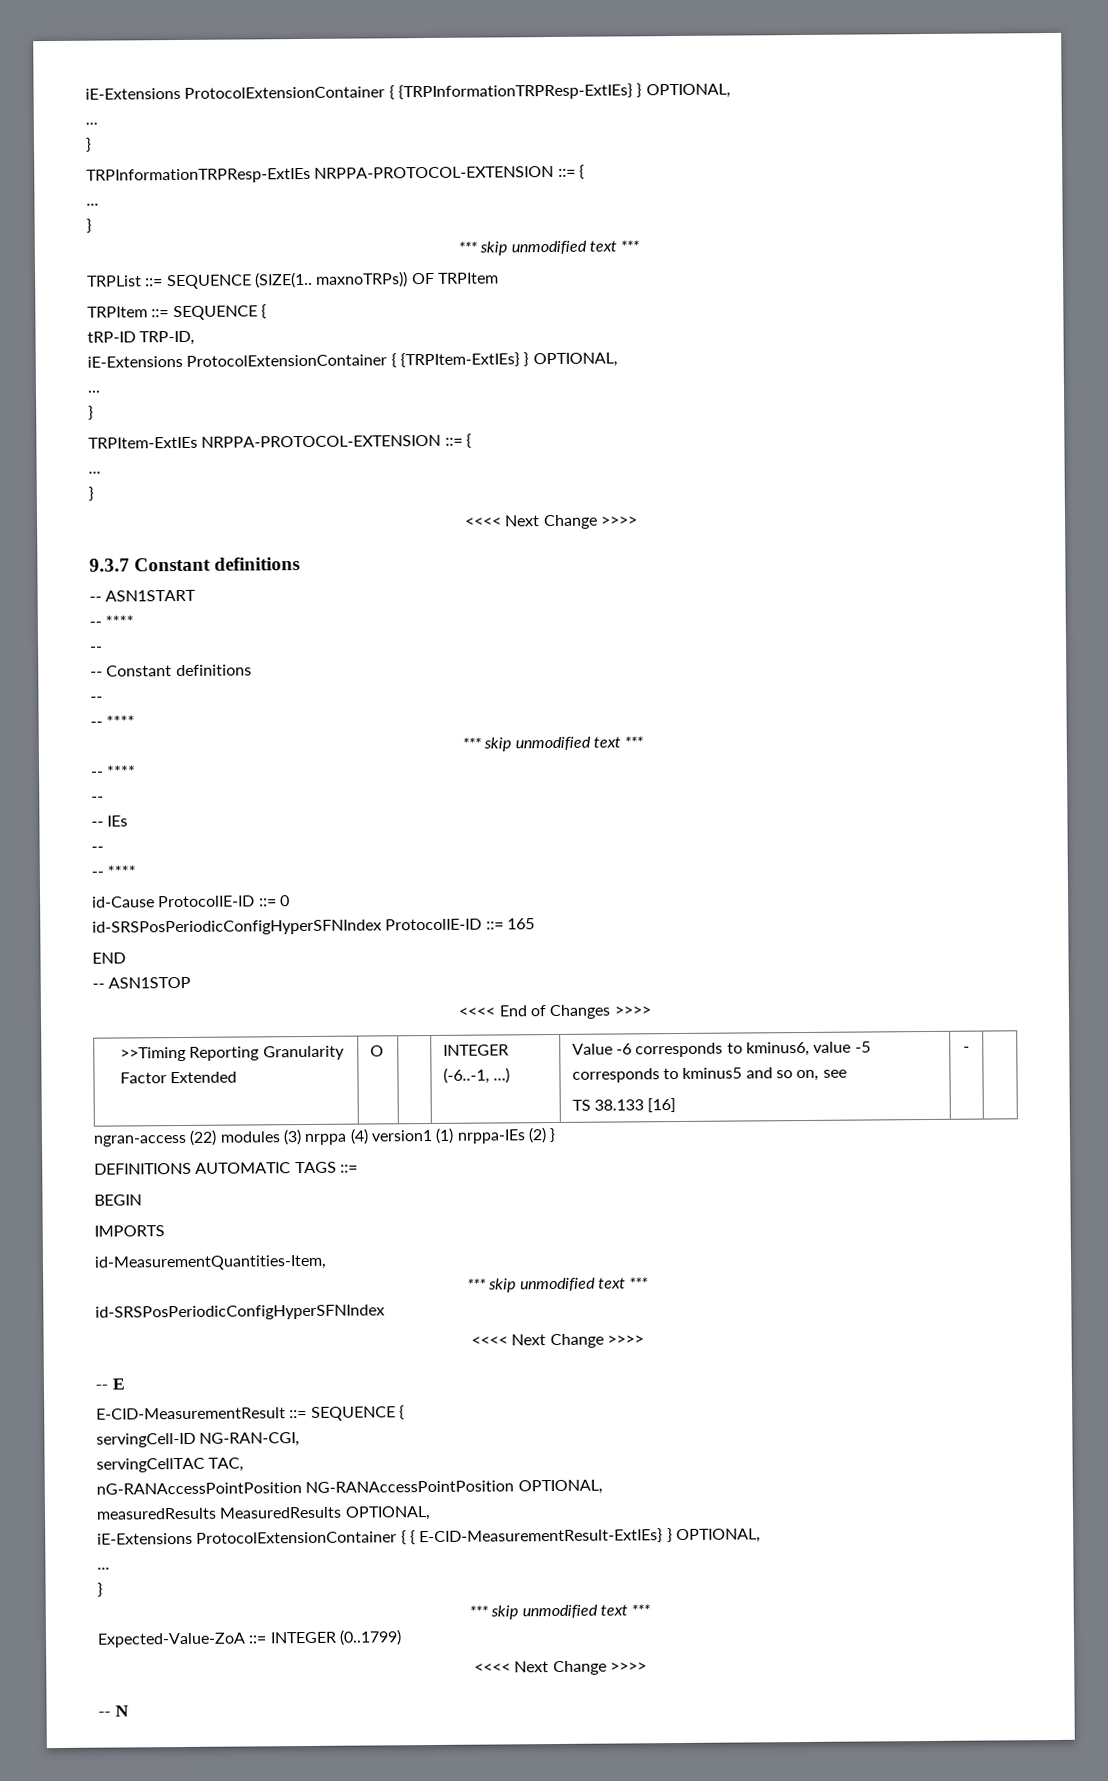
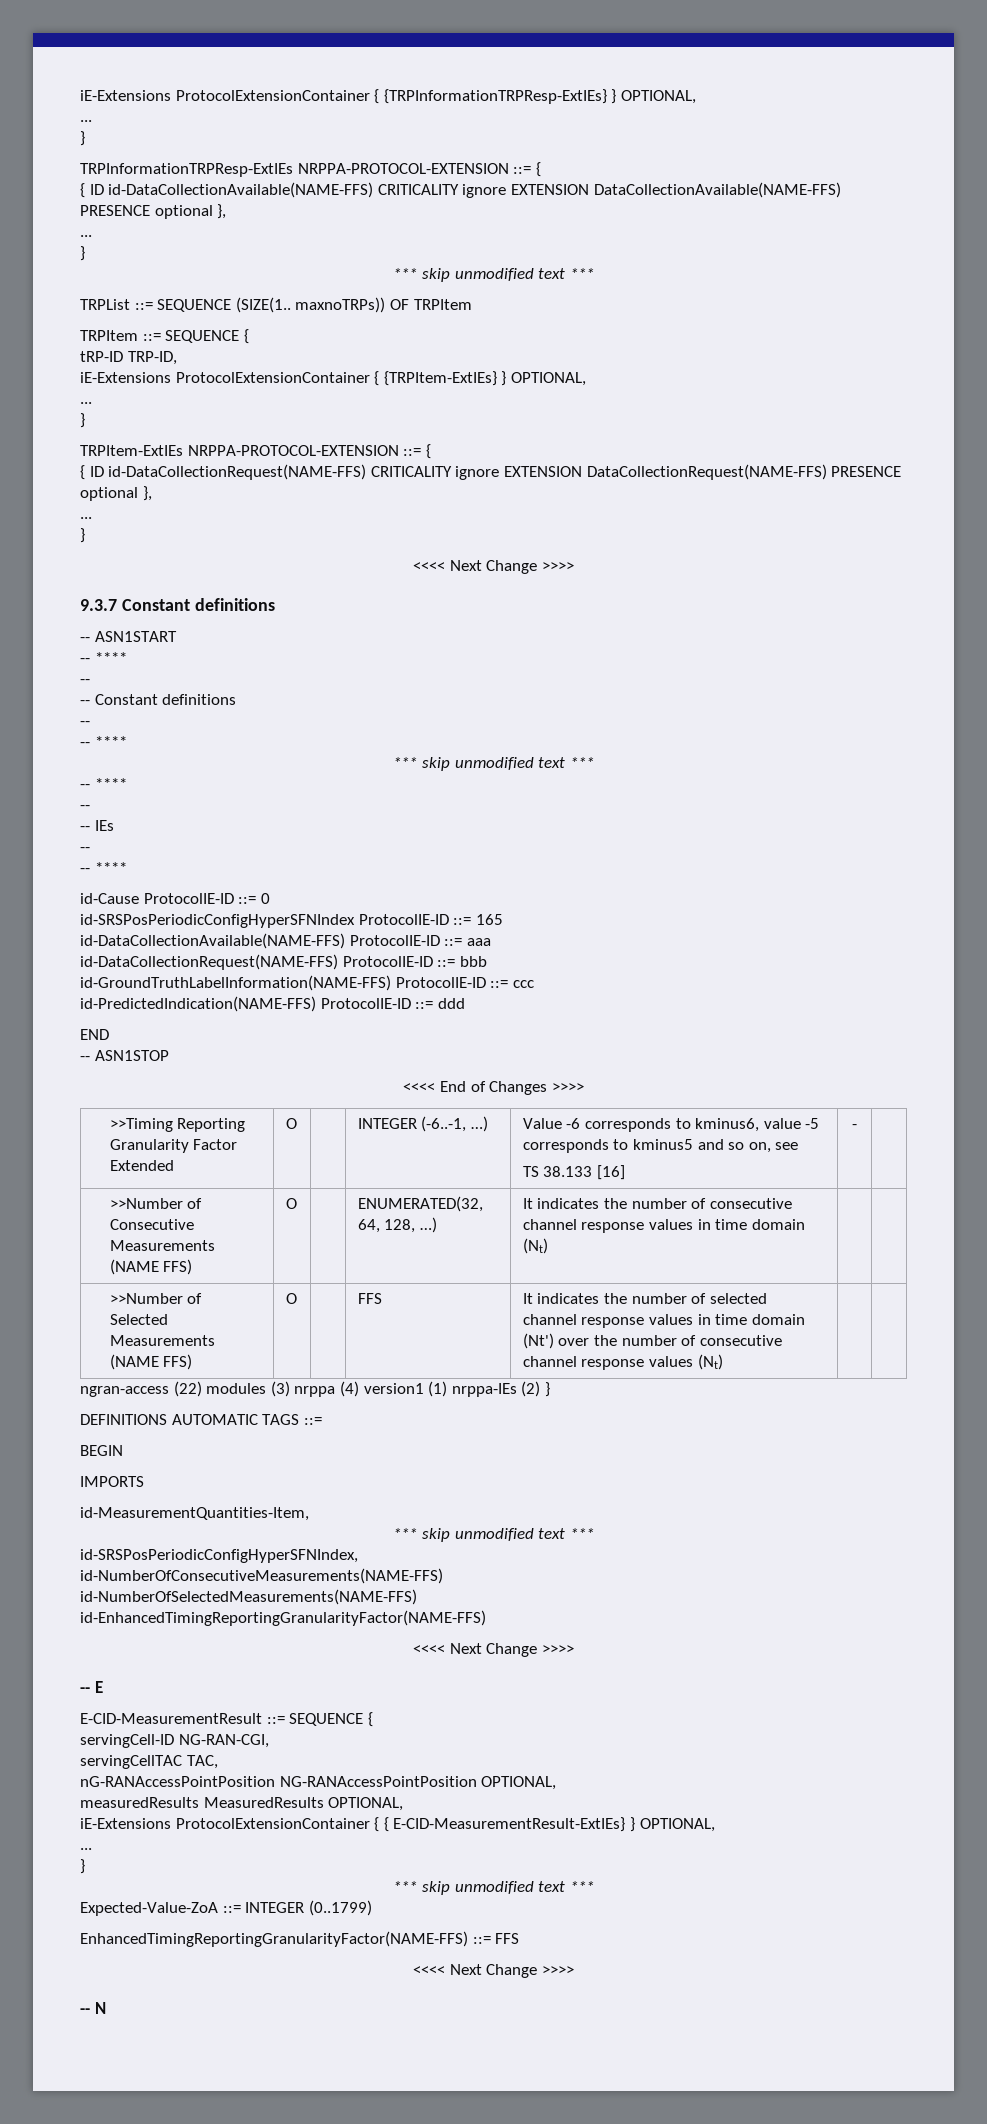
(585, 171) none -> [80,182,841,198] [80,204,227,219] // { ID id-DataCollectionAvailable(NAME-FFS) CRITICALITY ignore EXTENSION DataCollectionAvailable(NAME-FFS) PRESENCE optional },
(472, 440) none -> [80,464,902,480] [80,486,152,501] // { ID id-DataCollectionRequest(NAME-FFS) CRITICALITY ignore EXTENSION DataCollectionRequest(NAME-FFS) PRESENCE optional },
(535, 924) none -> [80,933,491,949] [80,954,487,970] [80,975,534,991] [80,996,465,1012] // id-DataCollectionAvailable(NAME-FFS) ProtocolIE-ID ::= aaa // id-DataCollectionRequest(NAME-FFS) ProtocolIE-ID ::= bbb // id-GroundTruthLabelInformation(NAME-FFS) ProtocolIE-ID ::= ccc // id-PredictedIndication(NAME-FFS) ProtocolIE-ID ::= ddd
(970, 1049) none -> [109,1198,203,1209] [109,1219,194,1230] [109,1240,215,1251] [109,1259,193,1275] [285,1198,297,1209] [357,1196,483,1212] [357,1217,437,1233] [522,1198,792,1209] [522,1219,805,1233] [522,1238,548,1254] [109,1293,203,1304] [109,1314,168,1325] [109,1335,215,1346] [109,1354,193,1370] [285,1293,297,1304] [357,1293,382,1304] [522,1293,767,1304] [522,1314,805,1328] [522,1333,782,1349] [522,1354,723,1370] // >>Number of Consecutive Measurements (NAME FFS) | O | | ENUMERATED(32, 64, 128, …) | It indicates the number of consecutive channel response values in time domain (Nt) | | // >>Number of Selected Measurements (NAME FFS) | O | | FFS | It indicates the number of selected channel response values in time domain (Nt') over the number of consecutive channel response values (Nt) | |
[95,1304,385,1321] id-SRSPosPeriodicConfigHyperSFNIndex -> [80,1549,358,1563] [80,1568,443,1584] [80,1589,417,1605] [80,1610,486,1626] id-SRSPosPeriodicConfigHyperSFNIndex, // id-NumberOfConsecutiveMeasurements(NAME-FFS) // id-NumberOfSelectedMeasurements(NAME-FFS) // id-EnhancedTimingReportingGranularityFactor(NAME-FFS)
(402, 1637) none -> [80,1931,520,1947] // EnhancedTimingReportingGranularityFactor(NAME-FFS) ::= FFS

